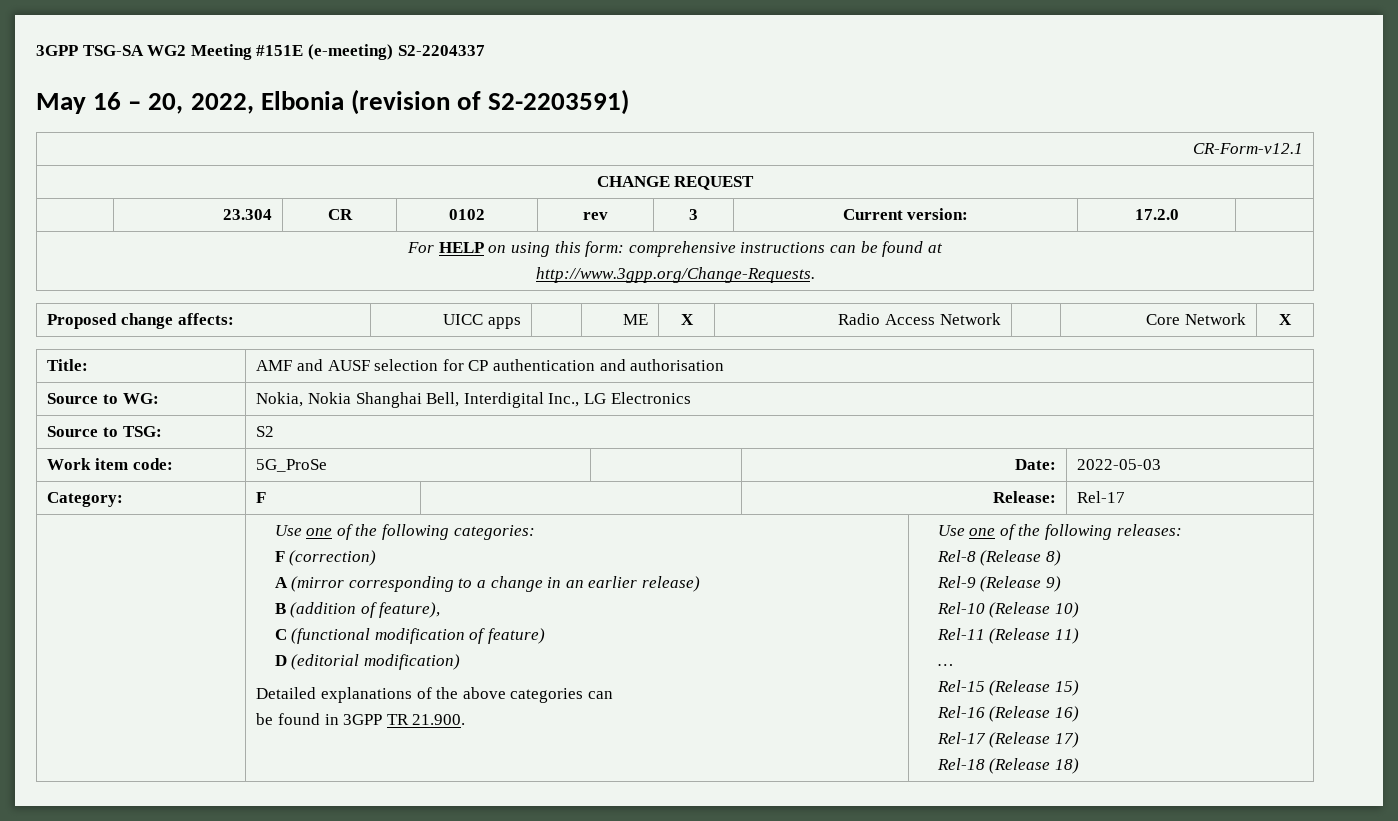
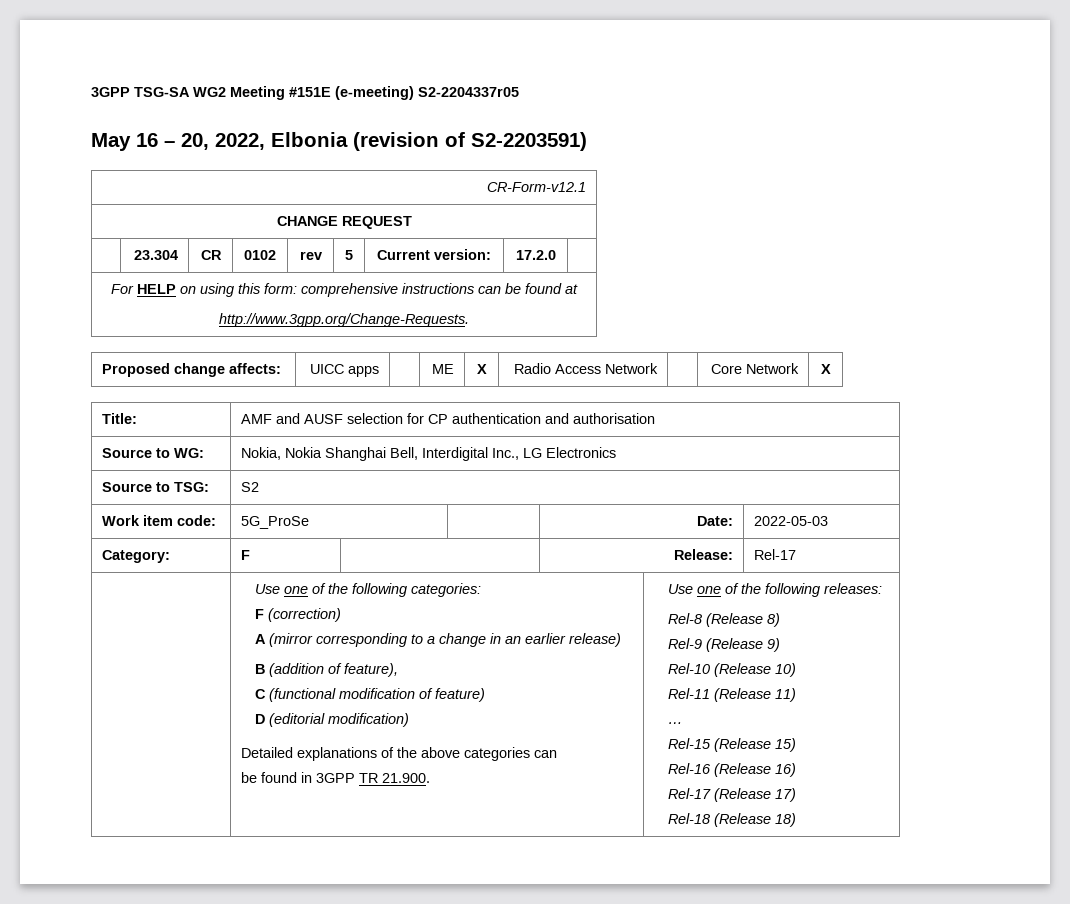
[397,45,485,56] S2-2204337 -> [418,87,519,97] S2-2204337r05
[689,209,698,220] 3 -> [345,250,353,260] 5

